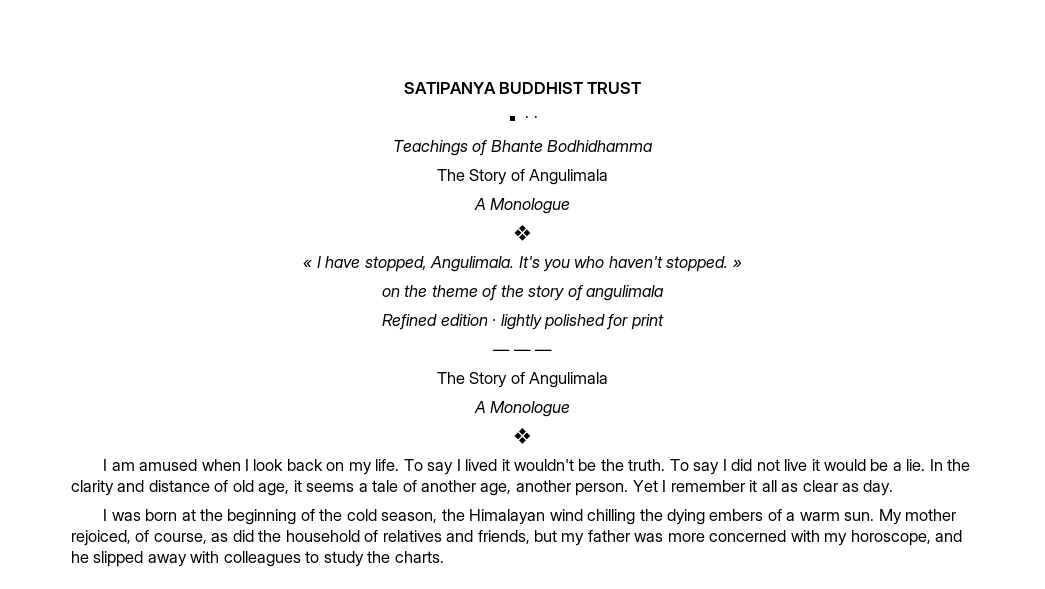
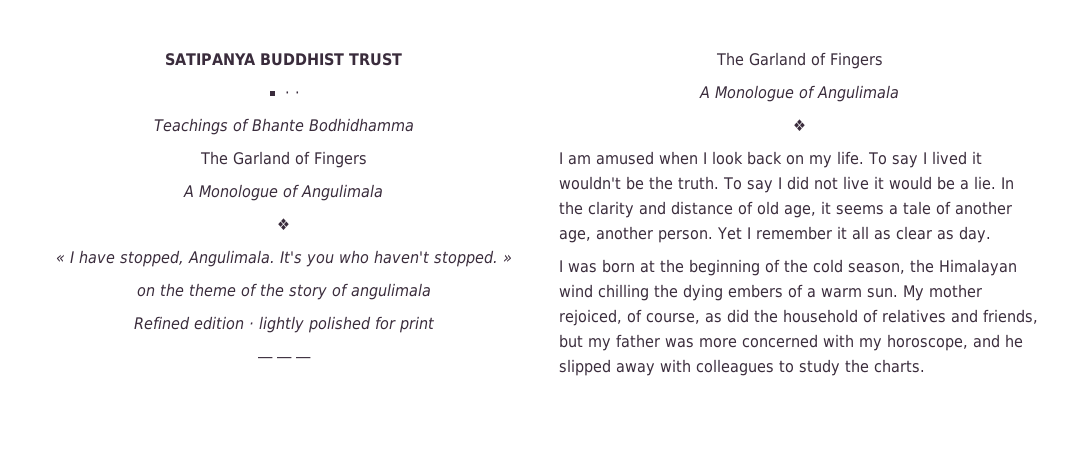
[469,169,609,185] [473,198,571,214] Story of Angulimala // A Monologue -> [232,151,367,168] [183,184,383,201] Garland of Fingers // A Monologue of Angulimala
[469,372,609,388] [473,401,571,417] Story of Angulimala // A Monologue -> [748,52,883,69] [699,85,899,102] Garland of Fingers // A Monologue of Angulimala

